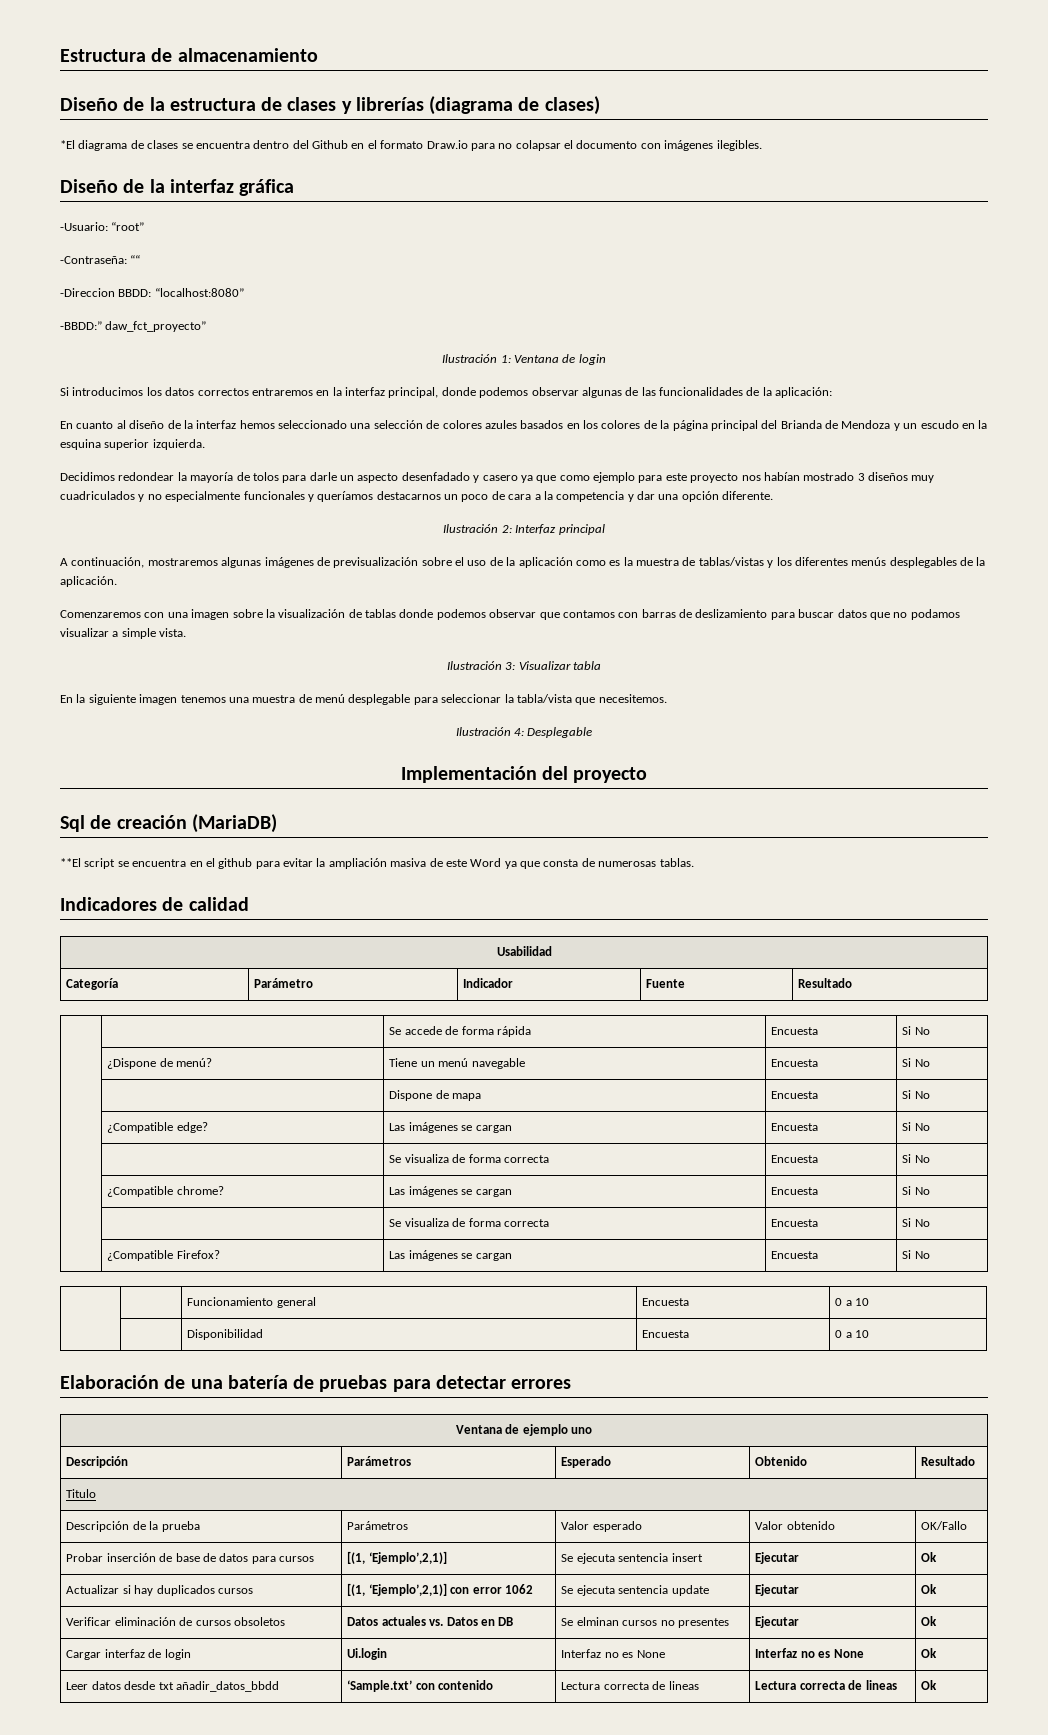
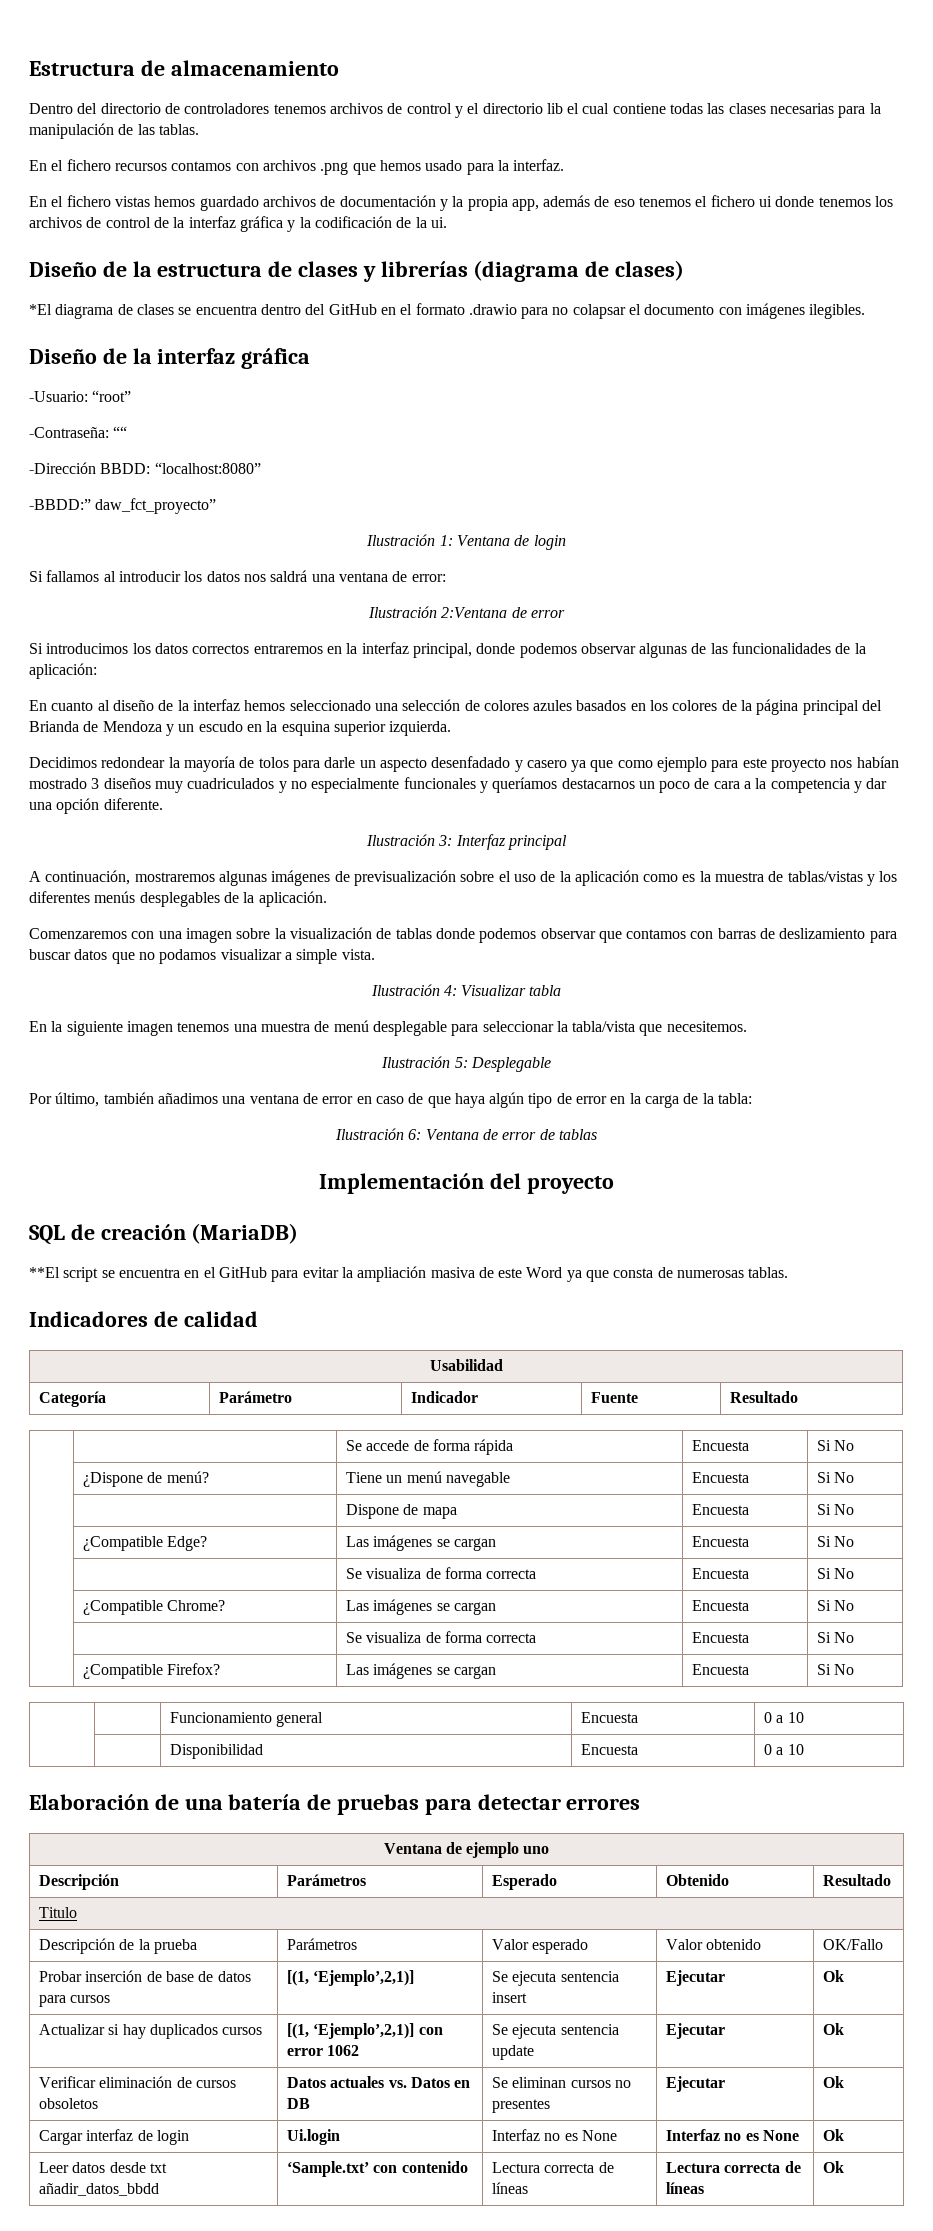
(318, 55) none -> [29,103,881,118] [29,123,199,139] [29,159,565,175] [29,195,894,211] [29,216,447,232] // Dentro del directorio de controladores tenemos archivos de control y el directorio lib el cual contiene todas las clases necesarias para la manipulación de las tablas. // En el fichero recursos contamos con archivos .png que hemos usado para la interfaz. // En el fichero vistas hemos guardado archivos de documentación y la propia app, además de eso tenemos el fichero ui donde tenemos los archivos de control de la interfaz gráfica y la codificación de la ui.
[312,140,348,149] Github -> [328,304,377,315] GitHub
[426,140,468,149] Draw.io -> [468,304,517,315] .drawio
[60,288,115,297] -Direccion -> [29,462,96,474] -Dirección
(606, 359) none -> [29,570,446,582] [368,606,565,618] // Si fallamos al introducir los datos nos saldrá una ventana de error: // Ilustración 2:Ventana de error
[501,525,512,533] 2: -> [438,835,453,846] 3:
[505,662,516,670] 3: -> [443,985,457,996] 4:
[514,728,524,736] 4: -> [454,1057,468,1068] 5:
(593, 732) none -> [29,1092,753,1108] [335,1128,597,1140] // Por último, también añadimos una ventana de error en caso de que haya algún tipo de error en la carga de la tabla: // Ilustración 6: Ventana de error de tablas
[60,815,85,832] Sql -> [29,1225,65,1245] SQL
[218,858,253,869] github -> [218,1267,267,1278] GitHub
[176,1122,208,1133] edge? -> [167,1536,208,1551] Edge?
[176,1186,224,1195] chrome? -> [167,1600,226,1611] Chrome?
[576,1617,619,1626] elminan -> [512,2077,567,2088] eliminan
[668,1681,699,1690] [755,1680,897,1690] lineas | Lectura correcta de lineas -> [492,2182,529,2194] [666,2161,801,2173] [666,2182,705,2194] líneas | Lectura correcta de líneas

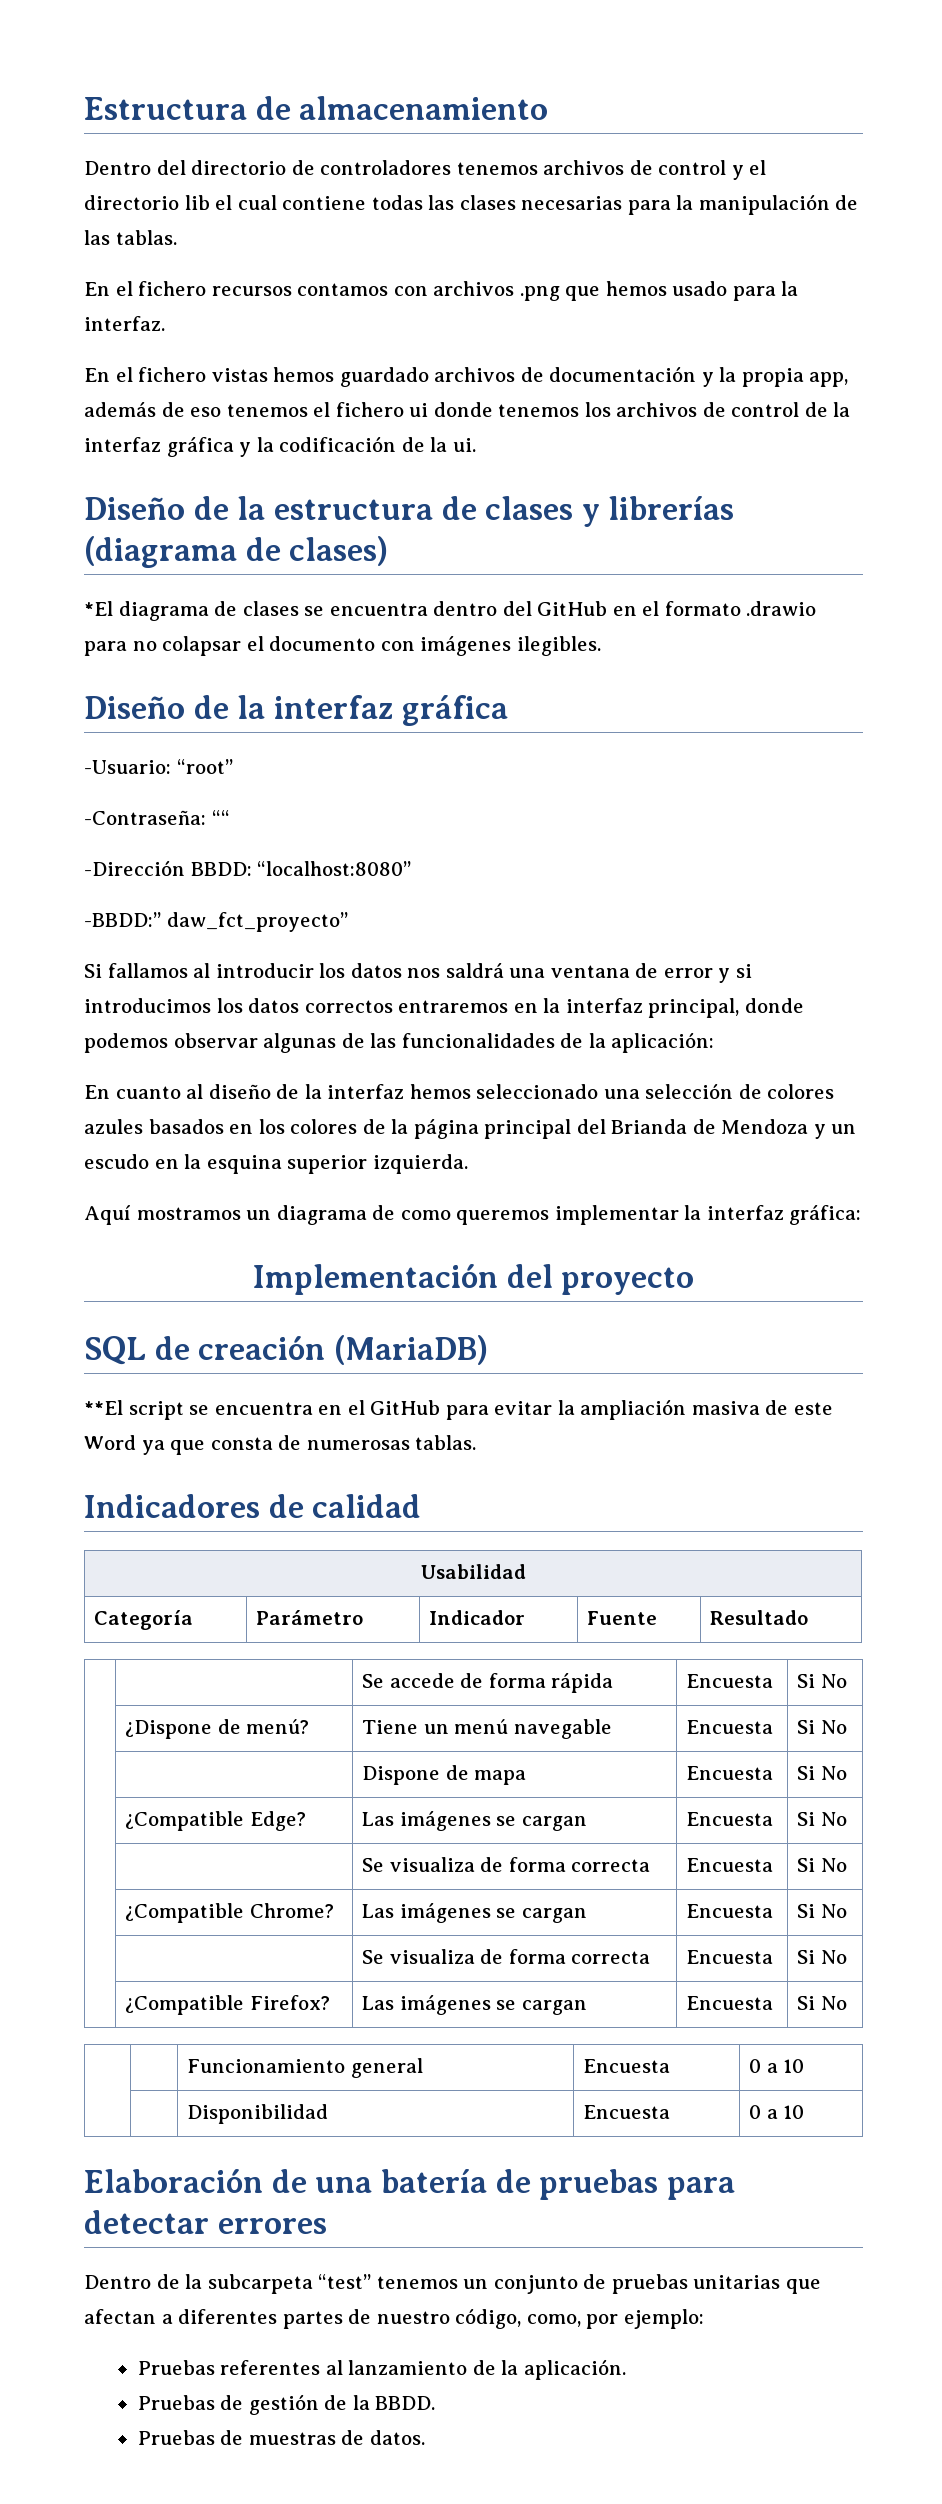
[366,534,566,550] // Ilustración 1: Ventana de login -> (348, 922) none
[411,574,446,582] [368,606,565,618] [29,643,43,654] error: // Ilustración 2:Ventana de error // Si -> [663,964,752,983] error y si
[29,756,899,772] [29,777,888,793] [29,798,163,814] [366,834,567,850] [29,870,898,886] [29,891,327,907] [29,927,897,943] [29,949,375,964] [370,984,562,996] [29,1020,747,1036] [381,1056,551,1072] [29,1092,753,1108] [335,1128,597,1140] Decidimos redondear la mayoría de tolos para darle un aspecto desenfadado y casero ya que como ejemplo para este proyecto nos habían mostrado 3 diseños muy cuadriculados y no especialmente funcionales y queríamos destacarnos un poco de cara a la competencia y dar una opción diferente. // Ilustración 3: Interfaz principal // A continuación, mostraremos algunas imágenes de previsualización sobre el uso de la aplicación como es la muestra de tablas/vistas y los diferentes menús desplegables de la aplicación. // Comenzaremos con una imagen sobre la visualización de tablas donde podemos observar que contamos con barras de deslizamiento para buscar datos que no podamos visualizar a simple vista. // Ilustración 4: Visualizar tabla // En la siguiente imagen tenemos una muestra de menú desplegable para seleccionar la tabla/vista que necesitemos. // Ilustración 5: Desplegable // Por último, también añadimos una ventana de error en caso de que haya algún tipo de error en la carga de la tabla: // Ilustración 6: Ventana de error de tablas -> [84,1205,862,1225] Aquí mostramos un diagrama de como queremos implementar la interfaz gráfica:
[383,1842,550,1858] [39,1874,120,1890] [287,1874,367,1886] [492,1874,558,1890] [666,1874,730,1886] [823,1874,892,1886] [39,1907,78,1918] [39,1938,197,1954] [287,1938,358,1950] [492,1939,589,1954] [666,1939,762,1950] [823,1939,884,1950] [39,1970,251,1982] [39,1995,111,2007] [287,1970,415,1986] [492,1971,619,1986] [492,1992,528,2003] [666,1970,726,1986] [823,1970,845,1982] [39,2024,263,2039] [287,2023,443,2039] [287,2045,360,2056] [492,2024,619,2039] [492,2045,535,2060] [666,2023,726,2039] [823,2023,845,2035] [39,2076,236,2088] [39,2098,99,2109] [287,2076,471,2088] [287,2098,311,2109] [492,2077,631,2088] [492,2099,551,2113] [666,2076,726,2092] [823,2076,845,2088] [39,2129,189,2145] [287,2129,341,2145] [492,2129,617,2141] [666,2129,799,2141] [823,2129,845,2141] [39,2162,167,2173] [39,2183,160,2196] [287,2161,468,2177] [492,2162,614,2173] [492,2182,529,2194] [666,2161,801,2173] [666,2182,705,2194] [823,2161,845,2173] // Ventana de ejemplo uno // Descripción | Parámetros | Esperado | Obtenido | Resultado // Titulo // Descripción de la prueba | Parámetros | Valor esperado | Valor obtenido | OK/Fallo // Probar inserción de base de datos para cursos | [(1, ‘Ejemplo’,2,1)] | Se ejecuta sentencia insert | Ejecutar | Ok // Actualizar si hay duplicados cursos | [(1, ‘Ejemplo’,2,1)] con error 1062 | Se ejecuta sentencia update | Ejecutar | Ok // Verificar eliminación de cursos obsoletos | Datos actuales vs. Datos en DB | Se eliminan cursos no presentes | Ejecutar | Ok // Cargar interfaz de login | Ui.login | Interfaz no es None | Interfaz no es None | Ok // Leer datos desde txt añadir_datos_bbdd | ‘Sample.txt’ con contenido | Lectura correcta de líneas | Lectura correcta de líneas | Ok -> [84,2274,821,2294] [84,2308,704,2329] [137,2359,626,2380] [137,2394,436,2415] [137,2430,425,2445] // Dentro de la subcarpeta “test” tenemos un conjunto de pruebas unitarias que afectan a diferentes partes de nuestro código, como, por ejemplo: // Pruebas referentes al lanzamiento de la aplicación. // Pruebas de gestión de la BBDD. // Pruebas de muestras de datos.

